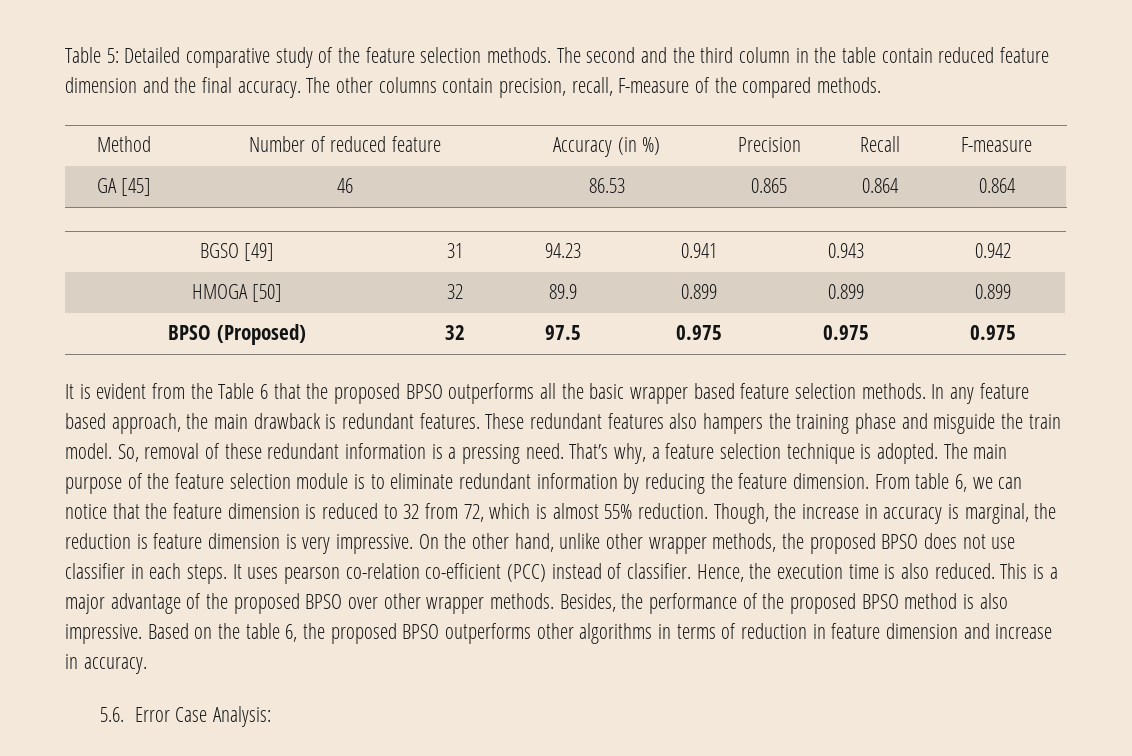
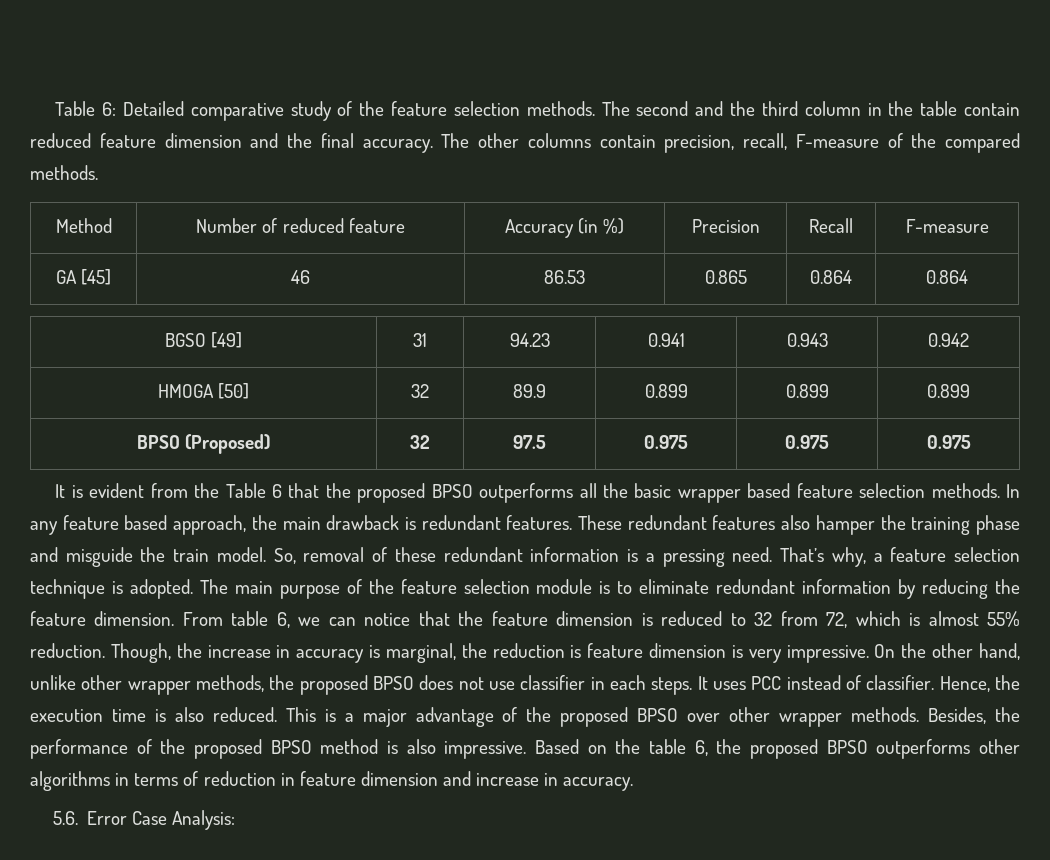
[65,47,119,63] Table 5: -> [55,101,117,116] Table 6:
[703,413,764,434] hampers -> [815,515,875,535] hamper
[284,563,547,584] pearson co-relation co-efficient (PCC) -> [751,676,782,690] PCC

